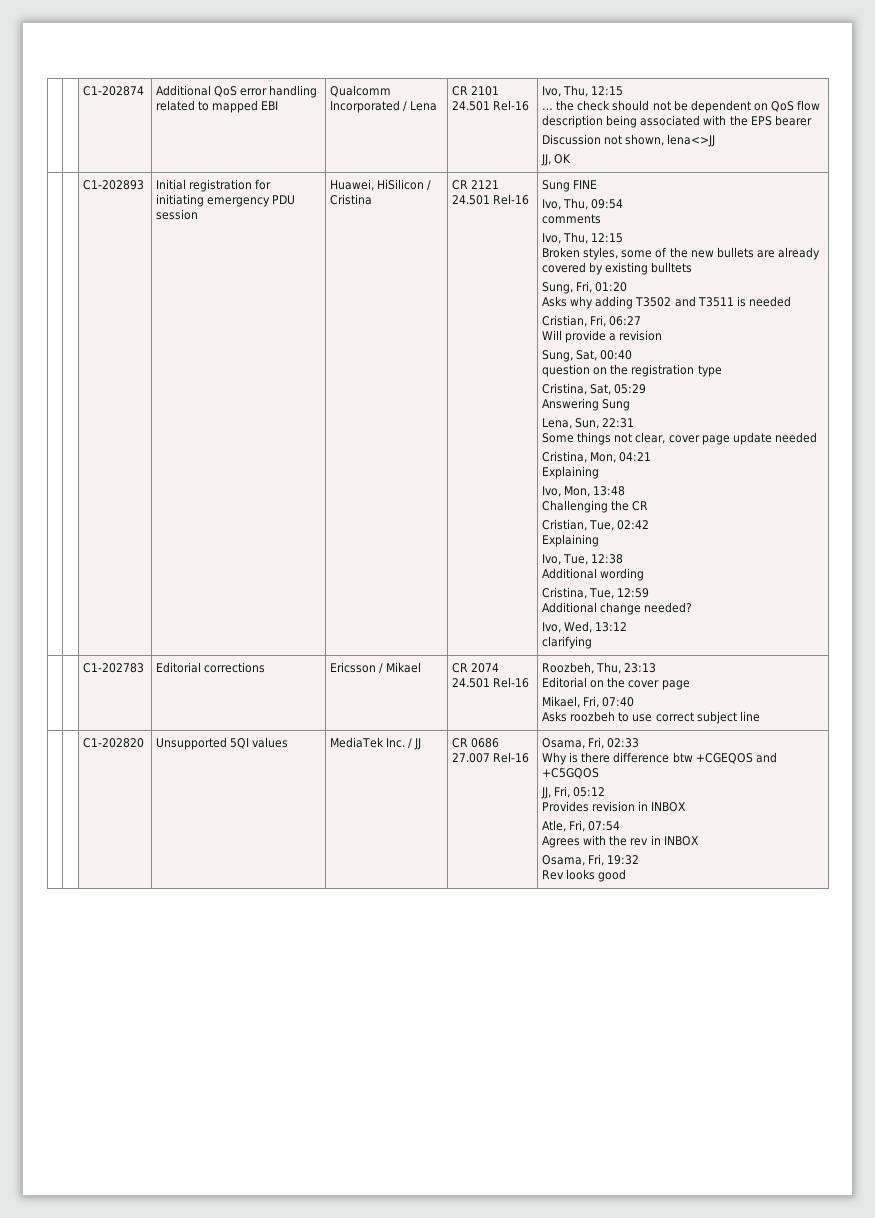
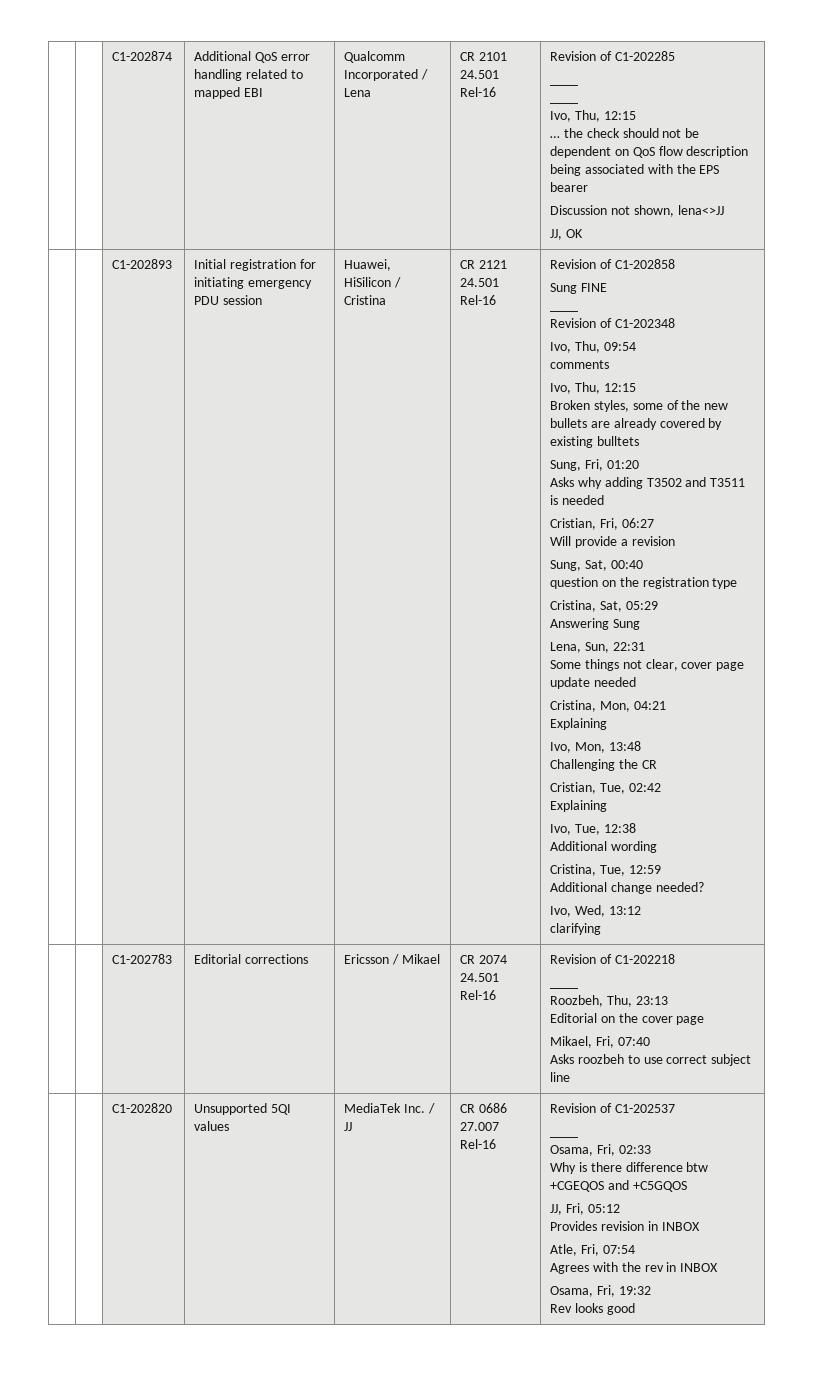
(530, 105) none -> [550,51,675,61] [550,84,579,86] [550,102,579,104] Revision of C1-202285 // ____ // ____ //
(530, 199) none -> [550,259,675,269] Revision of C1-202858 //
(598, 184) none -> [550,310,579,312] [550,318,675,328] // ____ // Revision of C1-202348
(530, 682) none -> [550,954,675,964] [550,987,579,989] Revision of C1-202218 // ____ //
(530, 757) none -> [550,1103,675,1113] [550,1136,579,1138] Revision of C1-202537 // ____ //

